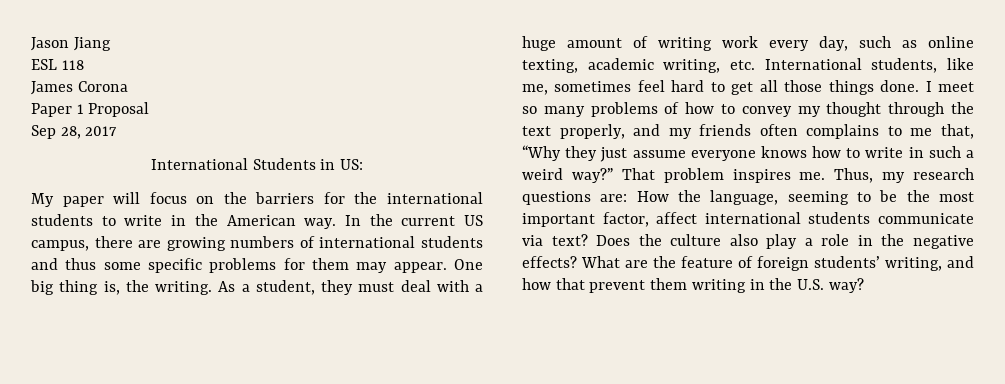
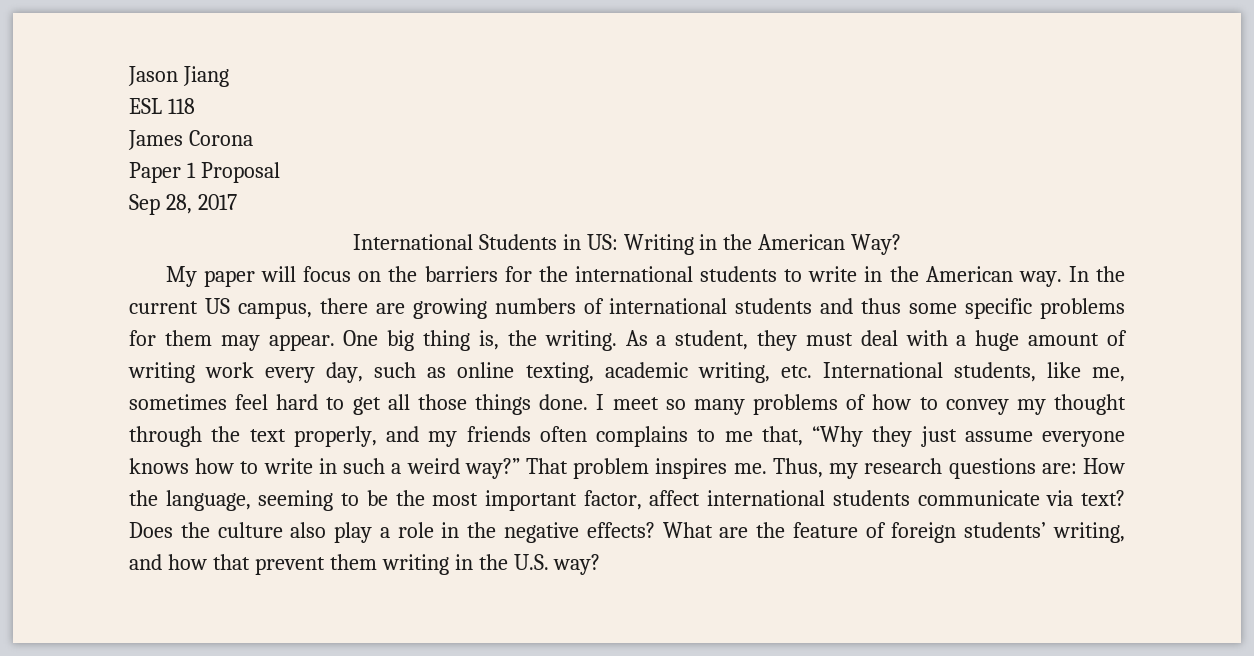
(364, 164) none -> [623,234,902,255] Writing in the American Way?

